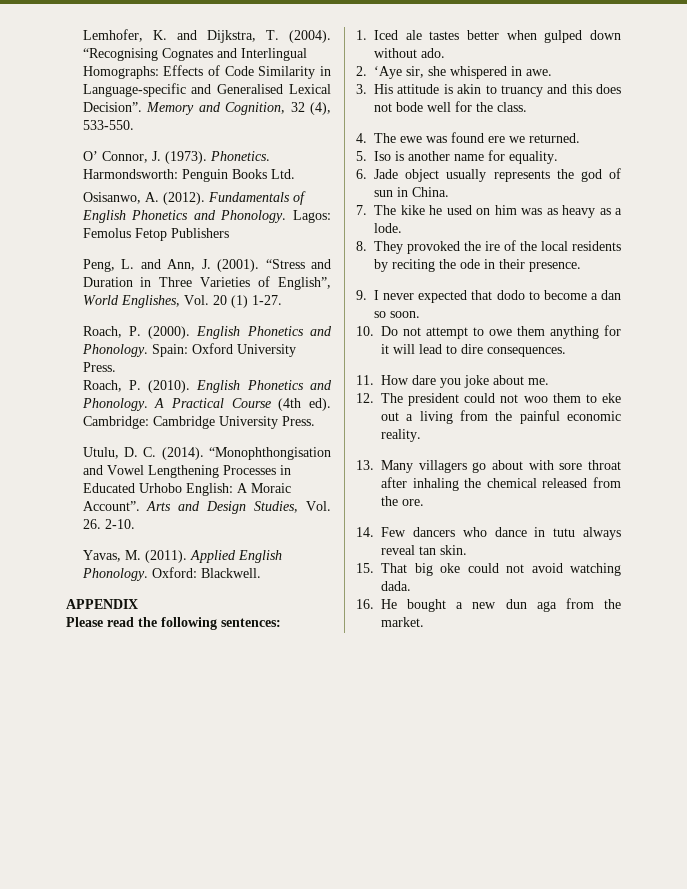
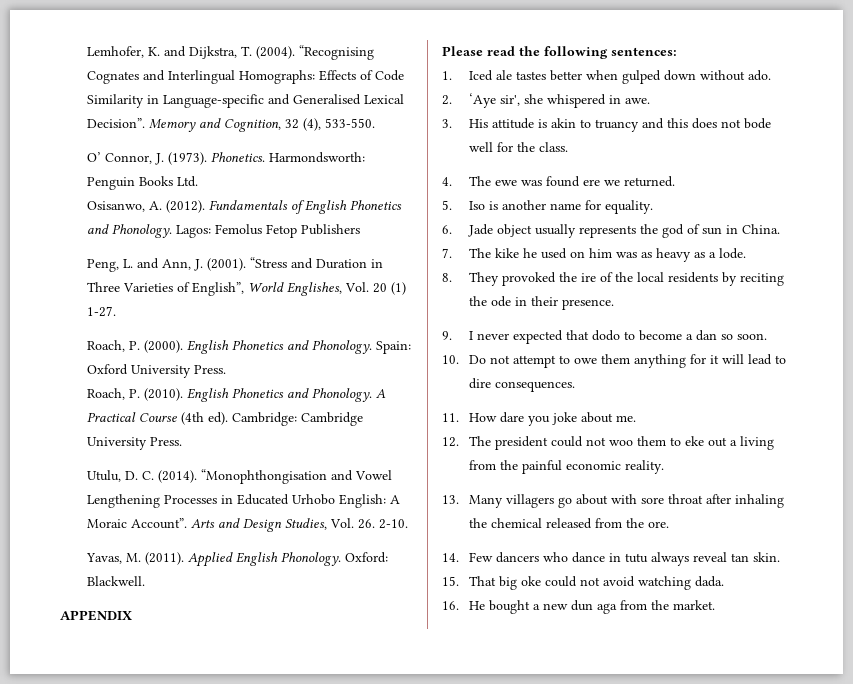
[406,66,424,78] sir, -> [499,95,520,106] sir',

